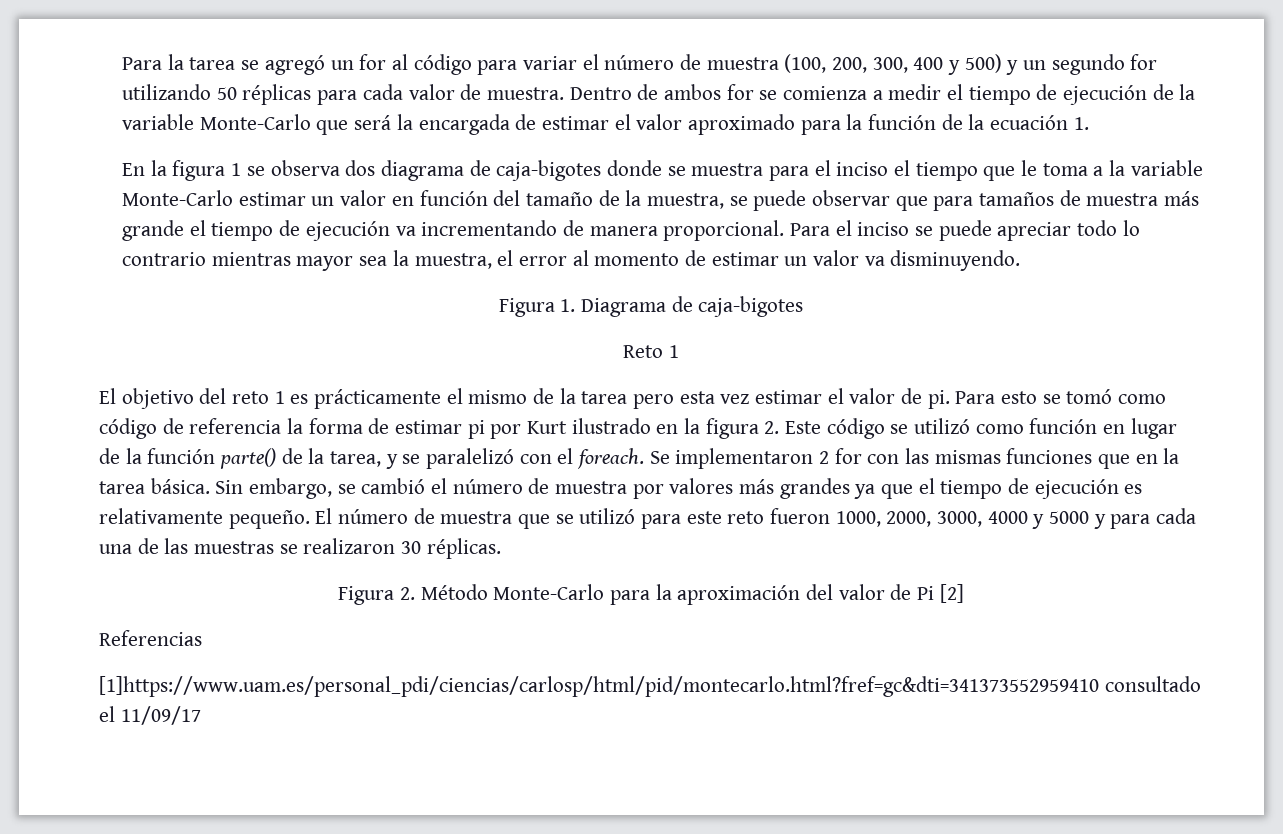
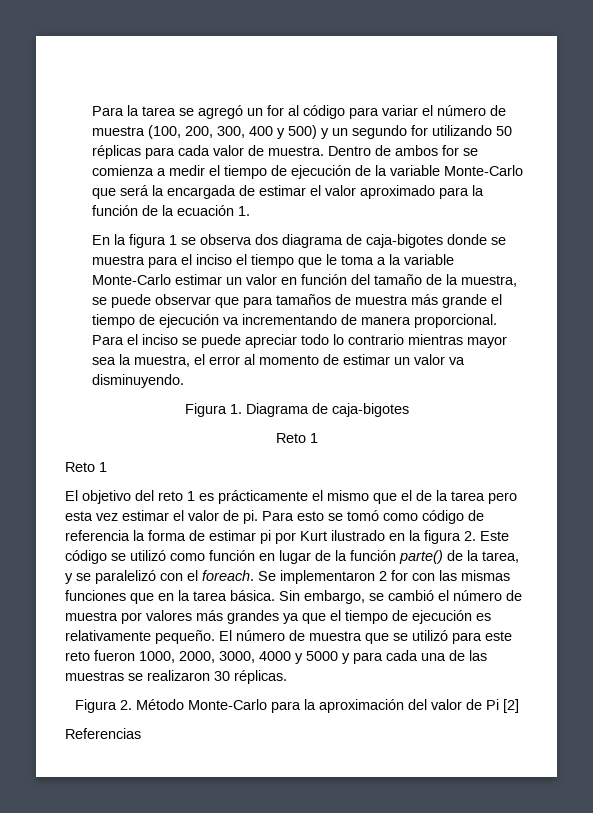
(679, 351) none -> [65,462,107,472] // Reto 1
(528, 397) none -> [373,490,412,504] que el
[99,676,1201,697] [99,706,201,725] // [1]https://www.uam.es/personal_pdi/ciencias/carlosp/html/pid/montecarlo.html?fref=gc&dti=341373552959410 consultado el 11/09/17 -> (141, 733) none

